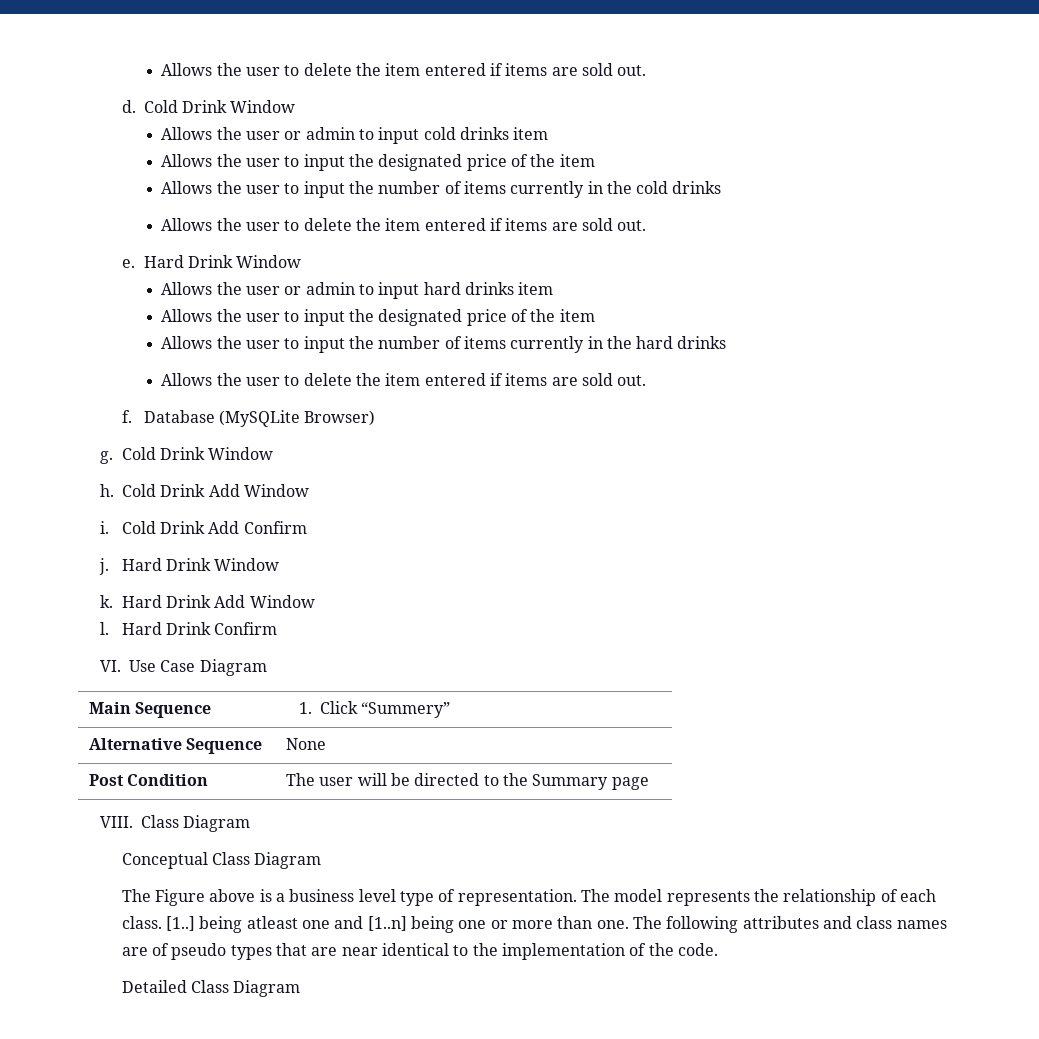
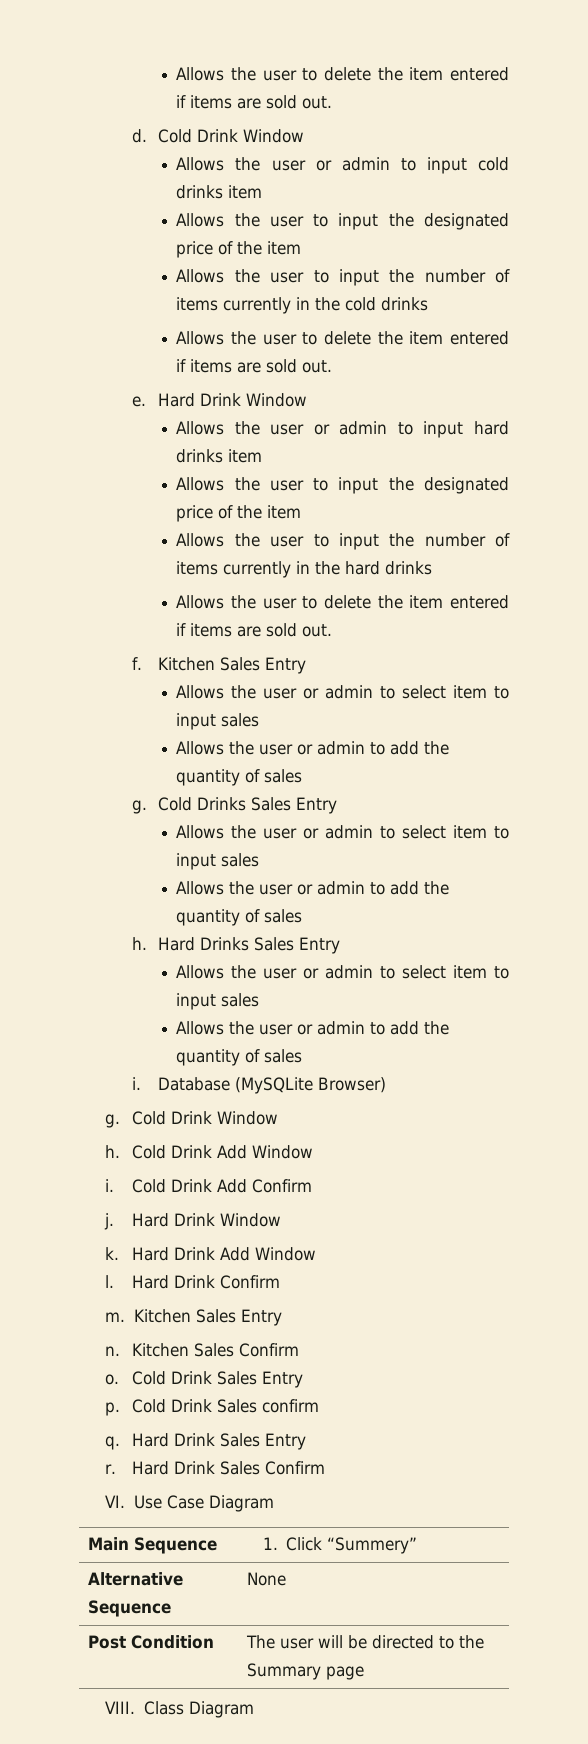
(132, 416) none -> [158,657,307,674] [176,685,509,699] [176,713,260,730] [176,741,450,755] [176,769,303,786] [131,797,338,814] [176,825,509,839] [176,853,260,870] [176,881,450,895] [176,909,303,926] [131,937,341,954] [176,965,509,979] [176,993,260,1010] [176,1021,450,1035] [176,1049,303,1066] [131,1077,141,1090] Kitchen Sales Entry // Allows the user or admin to select item to input sales // Allows the user or admin to add the quantity of sales // g. Cold Drinks Sales Entry // Allows the user or admin to select item to input sales // Allows the user or admin to add the quantity of sales // h. Hard Drinks Sales Entry // Allows the user or admin to select item to input sales // Allows the user or admin to add the quantity of sales // i.
(278, 628) none -> [105,1309,282,1326] [105,1343,299,1357] [105,1371,303,1388] [105,1399,319,1416] [105,1433,306,1450] [105,1461,325,1475] // m. Kitchen Sales Entry // n. Kitchen Sales Confirm // o. Cold Drink Sales Entry // p. Cold Drink Sales confirm // q. Hard Drink Sales Entry // r. Hard Drink Sales Confirm
[121,852,322,869] [121,889,936,906] [121,916,947,933] [121,943,718,960] [121,980,301,997] // Conceptual Class Diagram // The Figure above is a business level type of representation. The model represents the relationship of each class. [1..] being atleast one and [1..n] being one or more than one. The following attributes and class names are of pseudo types that are near identical to the implementation of the code. // Detailed Class Diagram -> (254, 1709) none

